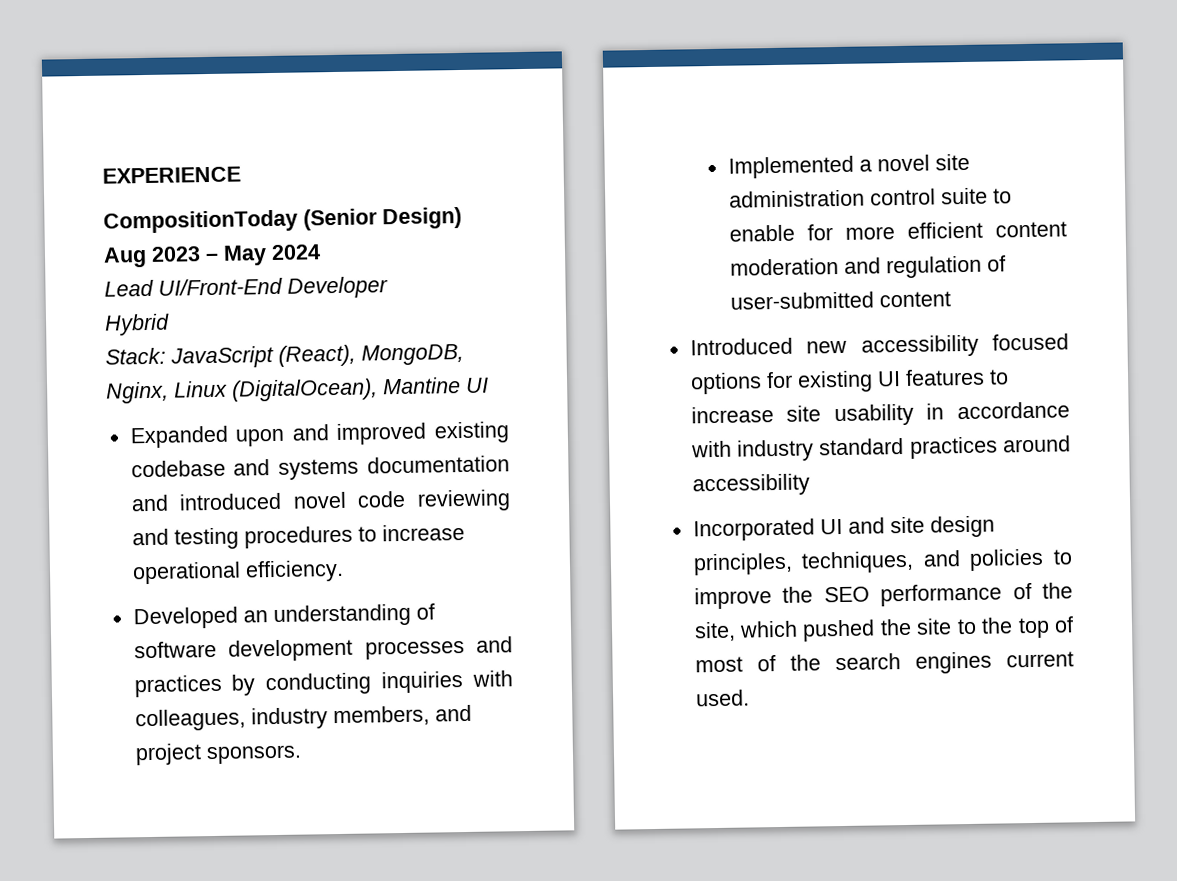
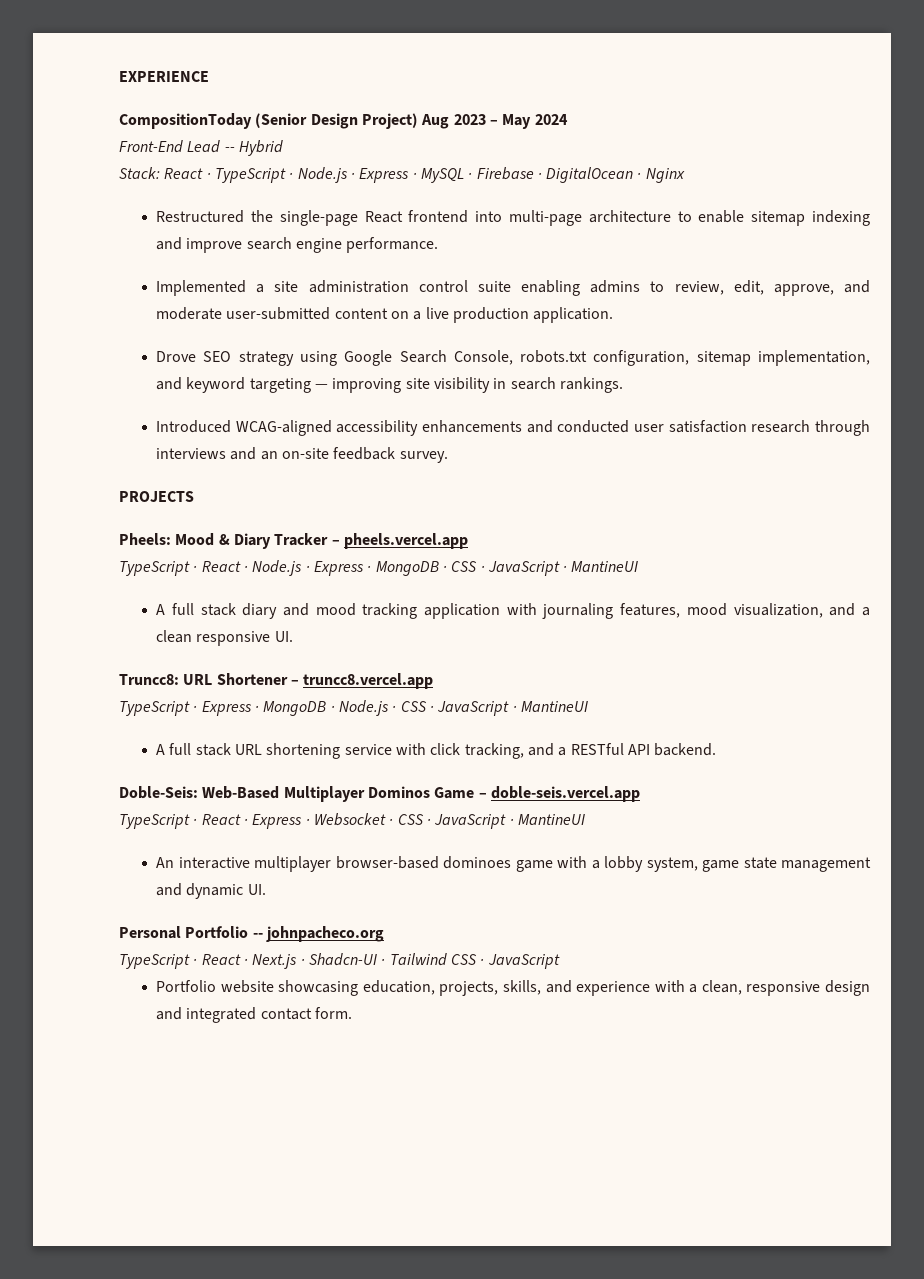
[382,206,462,230] Design) -> [310,113,418,129] Design Project)
[104,276,388,299] Lead UI/Front-End Developer // -> [119,140,235,153] Front-End Lead --
[170,343,464,369] [106,377,489,404] [129,421,510,449] [130,455,510,480] [130,489,511,512] [131,523,465,550] [131,559,344,585] [132,603,435,630] [133,636,514,662] [133,670,513,698] [134,704,472,732] [134,743,302,766] JavaScript (React), MongoDB, Nginx, Linux (DigitalOcean), Mantine UI // Expanded upon and improved existing codebase and systems documentation and introduced novel code reviewing and testing procedures to increase operational efficiency. // Developed an understanding of software development processes and practices by conducting inquiries with colleagues, industry members, and project sponsors. -> [164,167,685,183] [156,210,871,226] [156,237,439,253] React · TypeScript · Node.js · Express · MySQL · Firebase · DigitalOcean · Nginx // Restructured the single-page React frontend into multi-page architecture to enable sitemap indexing and improve search engine performance.
[876,154,930,172] novel -> (265, 288) none
[992,188,1012,204] [728,221,1067,242] [729,255,1006,279] [729,291,951,310] [689,333,1069,358] [689,368,1009,395] [690,401,1070,427] [690,435,1071,462] [691,473,810,497] [692,515,995,542] [692,548,1073,576] [693,582,1073,610] [693,616,1074,642] [694,651,1074,674] [694,689,750,707] to enable for more efficient content moderation and regulation of user-submitted content // Introduced new accessibility focused options for existing UI features to increase site usability in accordance with industry standard practices around accessibility // Incorporated UI and site design principles, techniques, and policies to improve the SEO performance of the site, which pushed the site to the top of most of the search engines current used. -> [521,280,870,296] [156,307,614,323] [156,350,870,366] [156,377,623,393] [156,420,871,436] [156,447,448,463] [119,491,194,502] [119,533,468,549] [119,560,639,576] [156,603,871,619] [156,630,293,646] [119,673,434,689] [119,700,588,716] [156,743,717,759] [119,786,640,802] [119,813,585,829] [156,856,871,872] [156,883,266,899] [119,926,384,942] [119,953,560,969] [156,980,871,996] [156,1007,353,1023] enabling admins to review, edit, approve, and moderate user-submitted content on a live production application. // Drove SEO strategy using Google Search Console, robots.txt configuration, sitemap implementation, and keyword targeting — improving site visibility in search rankings. // Introduced WCAG-aligned accessibility enhancements and conducted user satisfaction research through interviews and an on-site feedback survey. // PROJECTS // Pheels: Mood & Diary Tracker – pheels.vercel.app // TypeScript · React · Node.js · Express · MongoDB · CSS · JavaScript · MantineUI // A full stack diary and mood tracking application with journaling features, mood visualization, and a clean responsive UI. // Truncc8: URL Shortener – truncc8.vercel.app // TypeScript · Express · MongoDB · Node.js · CSS · JavaScript · MantineUI // A full stack URL shortening service with click tracking, and a RESTful API backend. // Doble-Seis: Web-Based Multiplayer Dominos Game – doble-seis.vercel.app // TypeScript · React · Express · Websocket · CSS · JavaScript · MantineUI // An interactive multiplayer browser-based dominoes game with a lobby system, game state management and dynamic UI. // Personal Portfolio -- johnpacheco.org // TypeScript · React · Next.js · Shadcn-UI · Tailwind CSS · JavaScript // Portfolio website showcasing education, projects, skills, and experience with a clean, responsive design and integrated contact form.

